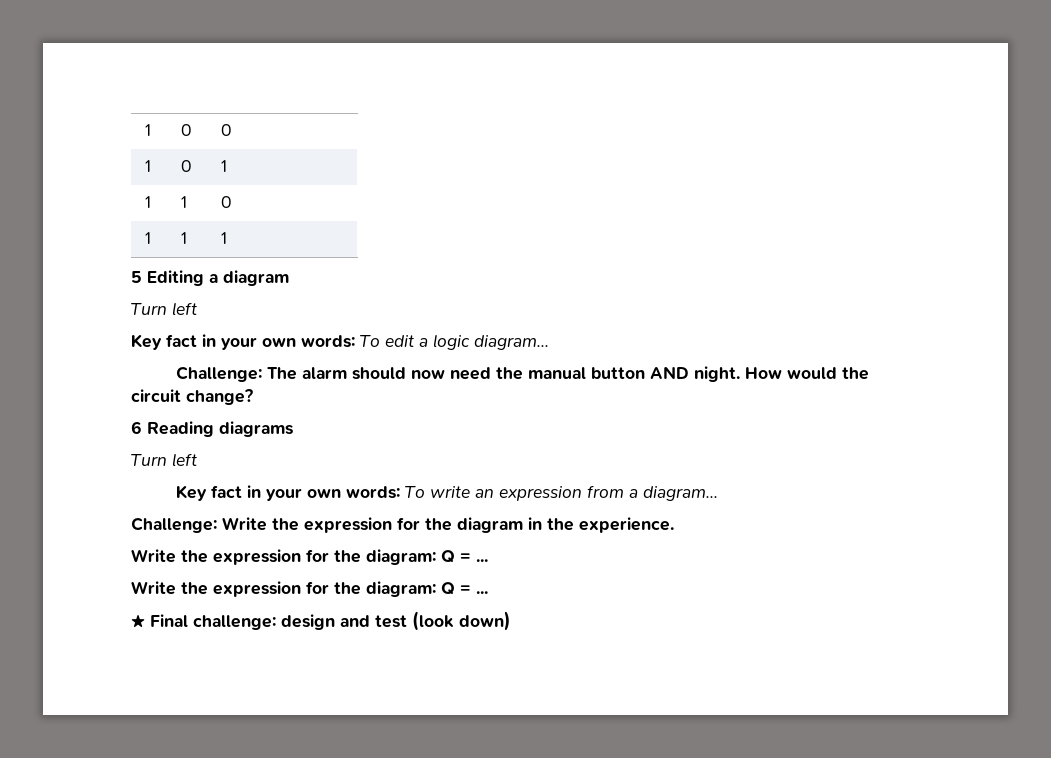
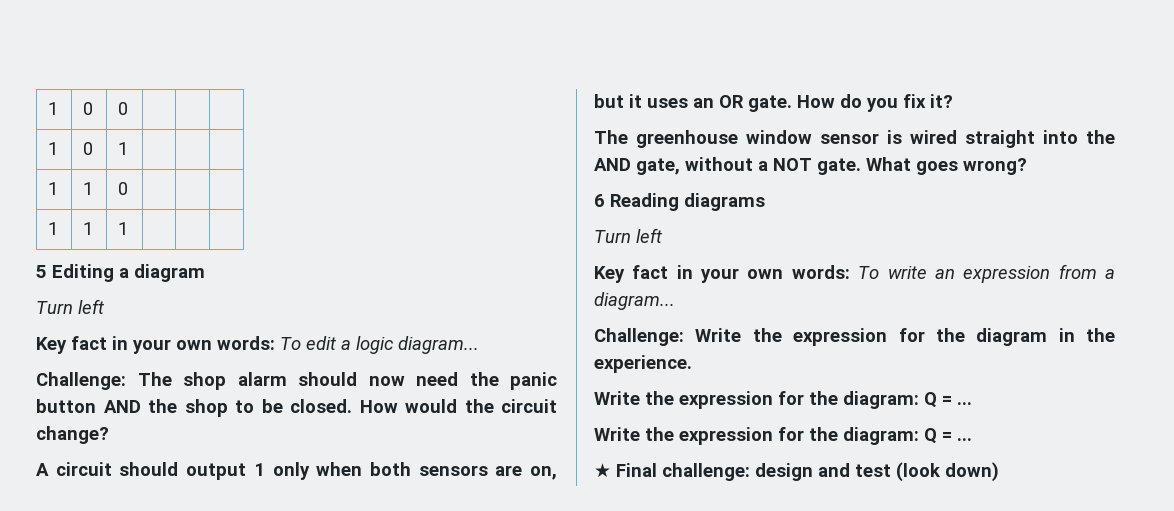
(298, 373) none -> [183,372,226,390] shop
[528,367,587,379] manual -> [510,372,557,390] panic
[694,366,741,382] night. -> [148,399,352,417] the shop to be closed.
(253, 397) none -> [36,462,557,480] [594,94,953,112] [594,130,1115,148] [594,157,1027,175] // A circuit should output 1 only when both sensors are on, but it uses an OR gate. How do you fix it? // The greenhouse window sensor is wired straight into the AND gate, without a NOT gate. What goes wrong?

